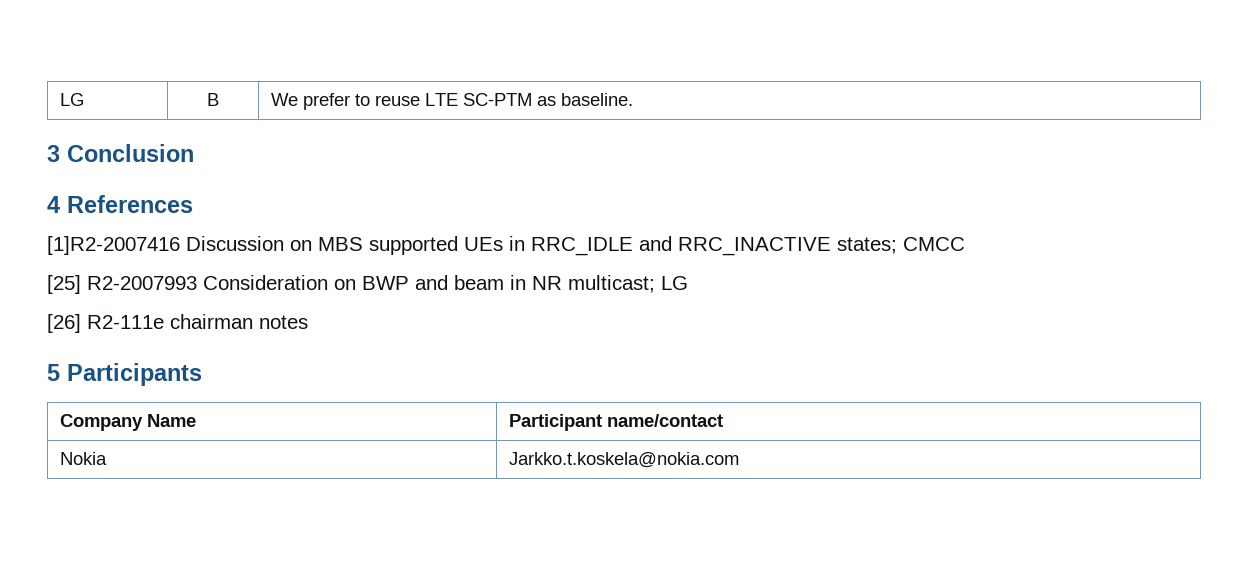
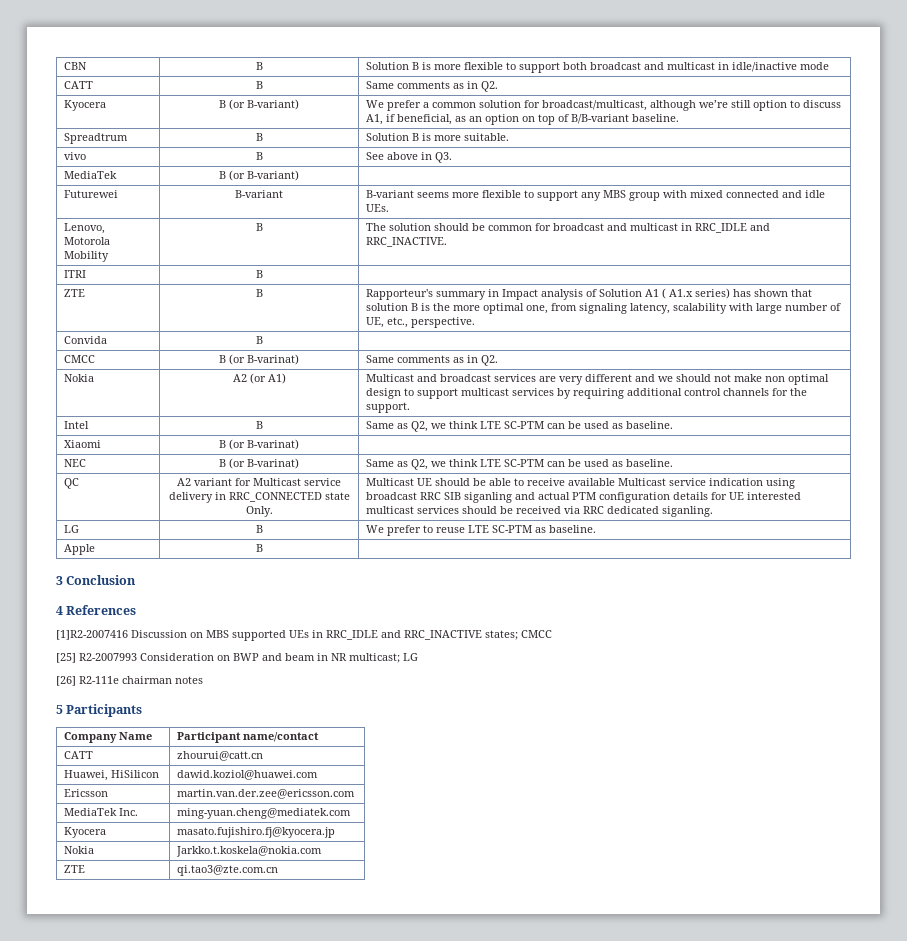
(59, 99) none -> [64,62,88,70] [255,62,263,70] [366,62,830,73] [64,81,94,89] [255,81,263,89] [366,81,499,92] [64,100,107,111] [219,99,299,110] [366,100,842,111] [366,114,680,125] [64,133,129,144] [255,133,263,141] [366,133,510,141] [64,152,87,160] [255,152,263,160] [366,152,453,163] [64,171,118,179] [219,170,299,181] [64,190,119,198] [235,190,283,198] [366,190,826,201] [366,204,390,212] [64,223,106,234] [64,237,111,245] [64,251,110,262] [255,223,263,231] [366,223,771,233] [366,237,448,247] [64,270,87,278] [255,270,263,278] [64,289,86,297] [255,289,263,297] [366,288,813,300] [366,303,842,314] [366,317,476,328] [64,336,108,344] [255,336,263,344] [64,355,96,363] [219,354,299,365] [366,355,499,366] [64,374,95,382] [232,373,286,384] [366,374,830,385] [366,388,808,399] [366,402,411,413] [64,421,90,429] [255,421,263,429] [366,421,674,432] [64,440,102,448] [219,439,299,450] [64,459,87,467] [219,458,299,469] [366,459,674,470] [64,478,80,489] [177,478,341,486] [168,492,350,503] [245,506,273,517] [366,478,796,489] [366,492,802,503] [366,506,714,517] CBN | B | Solution B is more flexible to support both broadcast and multicast in idle/inactive mode // CATT | B | Same comments as in Q2. // Kyocera | B (or B-variant) | We prefer a common solution for broadcast/multicast, although we’re still option to discuss A1, if beneficial, as an option on top of B/B-variant baseline. // Spreadtrum | B | Solution B is more suitable. // vivo | B | See above in Q3. // MediaTek | B (or B-variant) | // Futurewei | B-variant | B-variant seems more flexible to support any MBS group with mixed connected and idle UEs. // Lenovo, Motorola Mobility | B | The solution should be common for broadcast and multicast in RRC_IDLE and RRC_INACTIVE. // ITRI | B | // ZTE | B | Rapporteur's summary in Impact analysis of Solution A1 ( A1.x series) has shown that solution B is the more optimal one, from signaling latency, scalability with large number of UE, etc., perspective. // Convida | B | // CMCC | B (or B-varinat) | Same comments as in Q2. // Nokia | A2 (or A1) | Multicast and broadcast services are very different and we should not make non optimal design to support multicast services by requiring additional control channels for the support. // Intel | B | Same as Q2, we think LTE SC-PTM can be used as baseline. // Xiaomi | B (or B-varinat) | // NEC | B (or B-varinat) | Same as Q2, we think LTE SC-PTM can be used as baseline. // QC | A2 variant for Multicast service delivery in RRC_CONNECTED state Only. | Multicast UE should be able to receive available Multicast service indication using broadcast RRC SIB siganling and actual PTM configuration details for UE interested multicast services should be received via RRC dedicated siganling. //
(633, 99) none -> [64,544,96,555] [255,544,263,552] // Apple | B |
(723, 420) none -> [64,751,94,759] [177,751,264,761] [64,770,160,781] [177,770,319,780] [64,789,109,797] [177,789,356,799] [64,808,139,816] [177,808,352,819] [64,827,107,838] [177,827,336,838] // CATT | zhourui@catt.cn // Huawei, HiSilicon | dawid.koziol@huawei.com // Ericsson | martin.van.der.zee@ericsson.com // MediaTek Inc. | ming-yuan.cheng@mediatek.com // Kyocera | masato.fujishiro.fj@kyocera.jp
(739, 460) none -> [64,865,86,873] [177,865,279,876] // ZTE | qi.tao3@zte.com.cn

